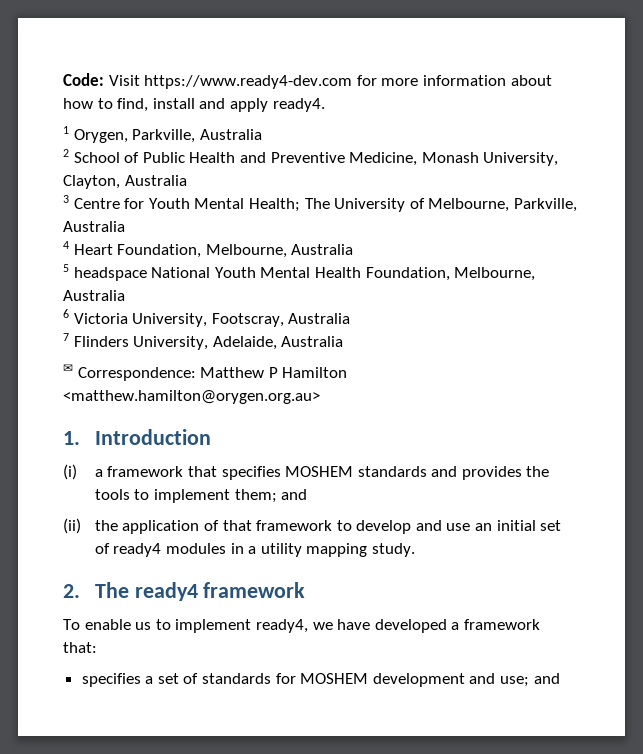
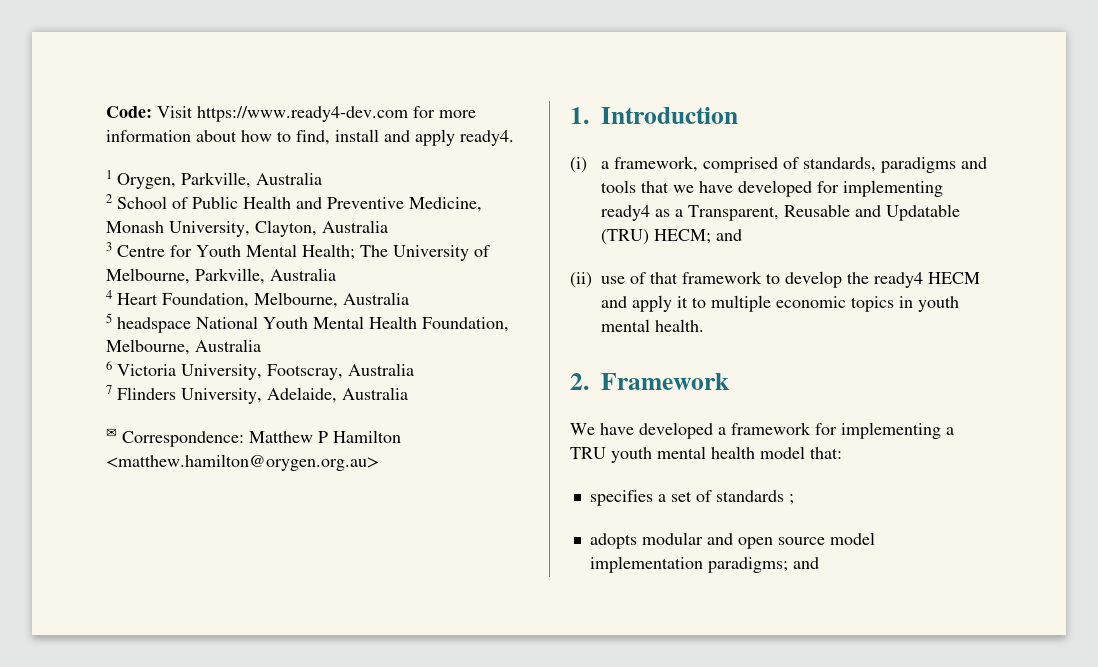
[107,466,550,480] [94,489,277,503] framework that specifies MOSHEM standards and provides the tools to implement them; -> [614,156,988,173] [601,180,944,197] [601,204,961,221] [601,229,712,245] framework, comprised of standards, paradigms and tools that we have developed for implementing ready4 as a Transparent, Reusable and Updatable (TRU) HECM;
[94,520,200,534] the application -> [601,276,626,284] use
[415,520,562,531] [94,543,415,557] [63,582,306,601] [63,619,540,633] and use an initial set of ready4 modules in a utility mapping study. // 2. The ready4 framework // To enable us to implement ready4, we have developed a framework -> [847,272,981,288] [601,295,960,312] [601,319,705,332] [570,373,730,390] [570,422,954,439] [570,446,805,463] the ready4 HECM and apply it to multiple economic topics in youth mental health. // 2. Framework // We have developed a framework for implementing a TRU youth mental health model
[275,673,530,687] for MOSHEM development and use; -> [788,494,794,505] [589,532,875,549] [589,556,788,573] ; // adopts modular and open source model implementation paradigms;

